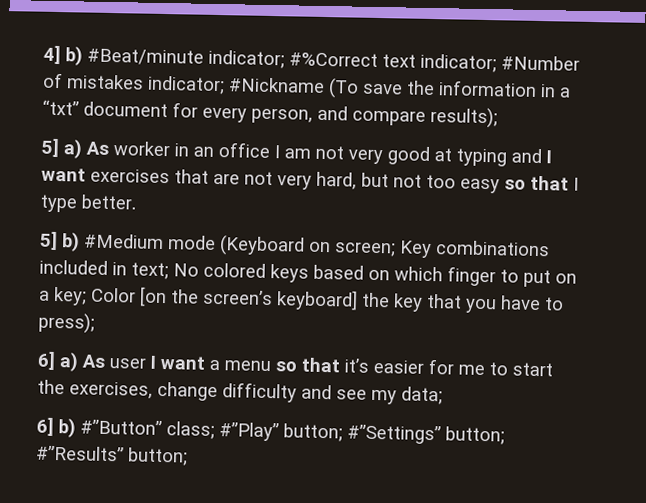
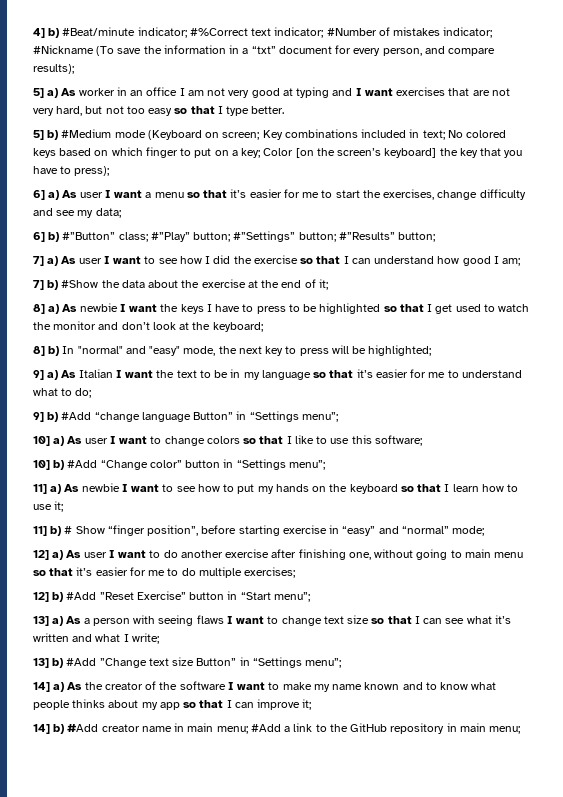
(188, 456) none -> [33,255,521,266] [33,279,328,290] [33,303,530,314] [33,321,263,332] [33,345,432,356] [33,369,522,380] [33,388,92,398] [33,411,338,422] [33,435,422,446] [33,459,325,470] [33,483,519,494] [33,501,64,512] [33,525,485,536] [33,549,524,560] [33,567,296,578] [33,591,310,602] [33,615,511,626] [33,633,159,644] [33,657,342,668] [33,681,497,692] [33,699,312,710] [33,723,521,734] // 7] a) As user I want to see how I did the exercise so that I can understand how good I am; // 7] b) #Show the data about the exercise at the end of it; // 8] a) As newbie I want the keys I have to press to be highlighted so that I get used to watch the monitor and don’t look at the keyboard; // 8] b) In "normal" and "easy" mode, the next key to press will be highlighted; // 9] a) As Italian I want the text to be in my language so that it’s easier for me to understand what to do; // 9] b) #Add “change language Button” in “Settings menu”; // 10] a) As user I want to change colors so that I like to use this software; // 10] b) #Add “Change color” button in “Settings menu”; // 11] a) As newbie I want to see how to put my hands on the keyboard so that I learn how to use it; // 11] b) # Show “finger position”, before starting exercise in “easy” and “normal” mode; // 12] a) As user I want to do another exercise after finishing one, without going to main menu so that it’s easier for me to do multiple exercises; // 12] b) #Add ”Reset Exercise” button in “Start menu”; // 13] a) As a person with seeing flaws I want to change text size so that I can see what it’s written and what I write; // 13] b) #Add ”Change text size Button” in “Settings menu”; // 14] a) As the creator of the software I want to make my name known and to know what people thinks about my app so that I can improve it; // 14] b) #Add creator name in main menu; #Add a link to the GitHub repository in main menu;

